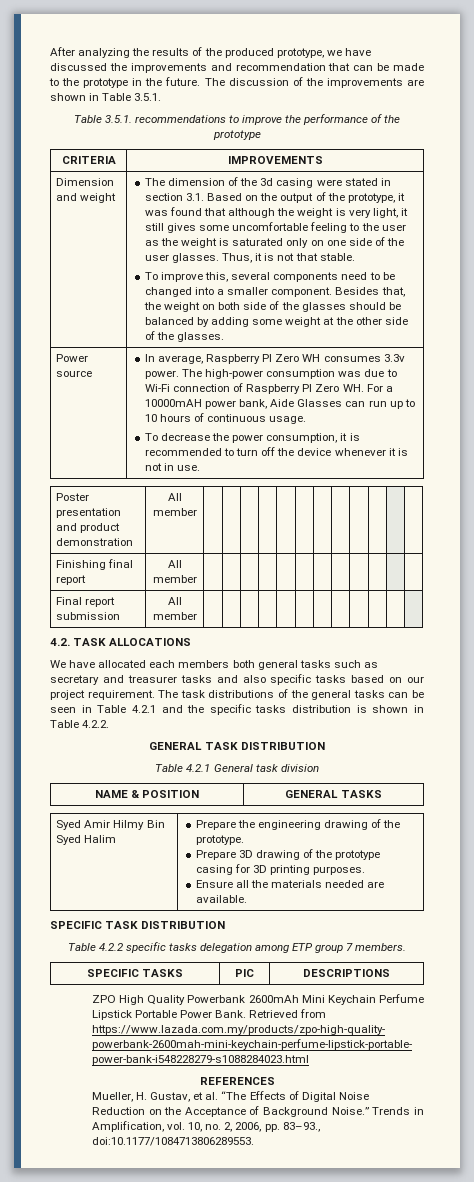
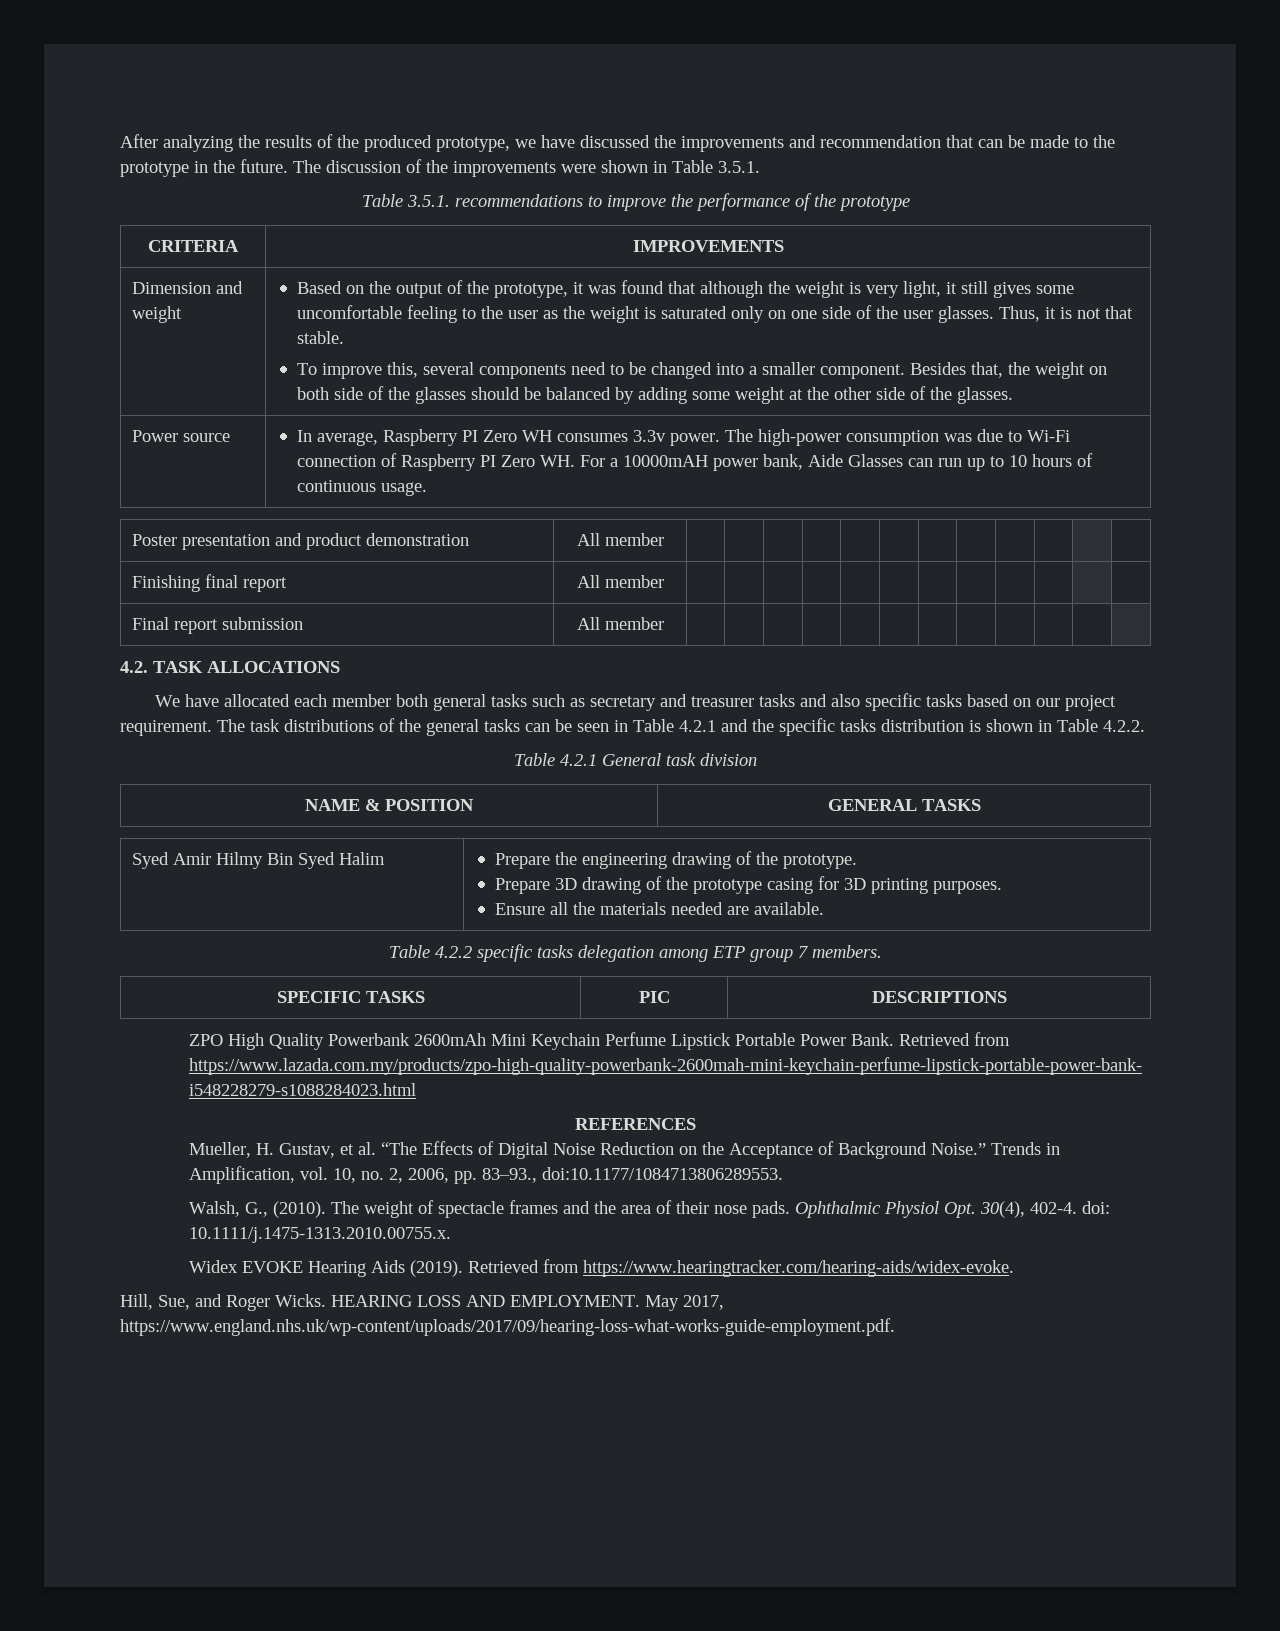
[406,79,424,86] are -> [561,164,596,173] were
[144,177,391,188] [144,193,205,201] The dimension of the 3d casing were stated in section 3.1. -> (182, 314) none
[144,433,360,443] [144,447,408,456] [144,463,201,471] // To decrease the power consumption, it is recommended to turn off the device whenever it is not in use. -> (428, 489) none
[178,660,230,668] members -> [331,694,391,707] member
[149,742,325,750] // GENERAL TASK DISTRIBUTION -> (1145, 726) none
[50,921,226,929] // SPECIFIC TASK DISTRIBUTION -> (825, 908) none
(254, 1141) none -> [189,1200,1111,1218] [189,1227,452,1243] [189,1259,1015,1277] [120,1294,724,1311] [120,1318,895,1336] // Walsh, G., (2010). The weight of spectacle frames and the area of their nose pads. Ophthalmic Physiol Opt. 30(4), 402-4. doi: 10.1111/j.1475-1313.2010.00755.x. // Widex EVOKE Hearing Aids (2019). Retrieved from https://www.hearingtracker.com/hearing-aids/widex-evoke. // Hill, Sue, and Roger Wicks. HEARING LOSS AND EMPLOYMENT. May 2017, https://www.england.nhs.uk/wp-content/uploads/2017/09/hearing-loss-what-works-guide-employment.pdf.

